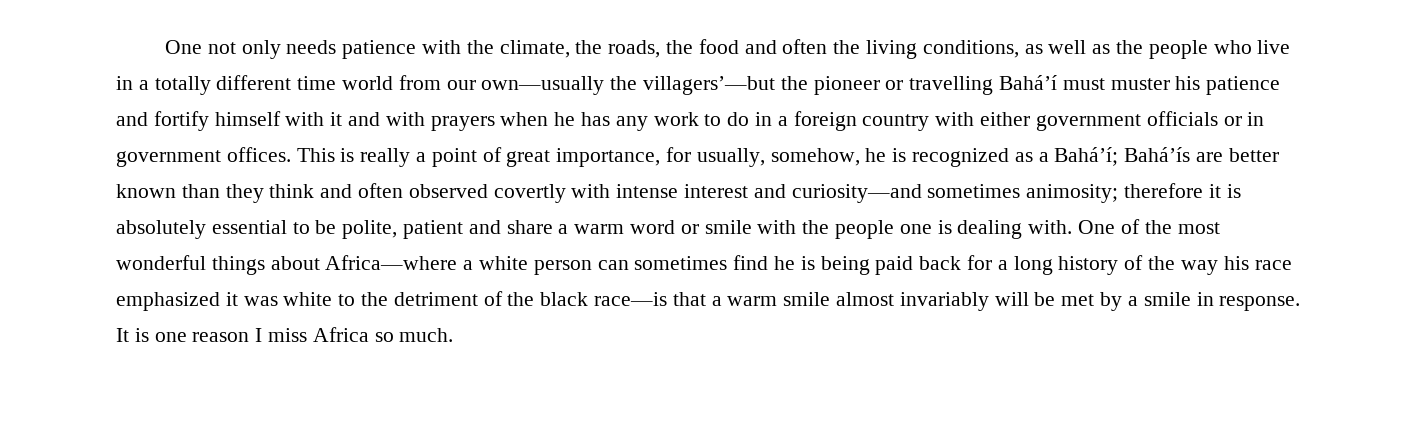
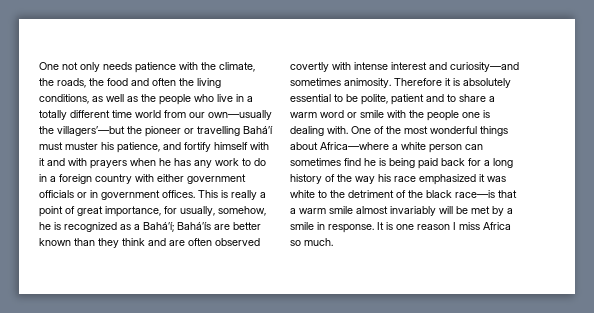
[1206,76,1281,95] patience -> [117,142,160,153] patience,
(353, 191) none -> [169,240,185,246] are
[1026,183,1204,203] animosity; therefore -> [344,78,442,88] animosity. Therefore
(501, 227) none -> [447,94,456,102] to

